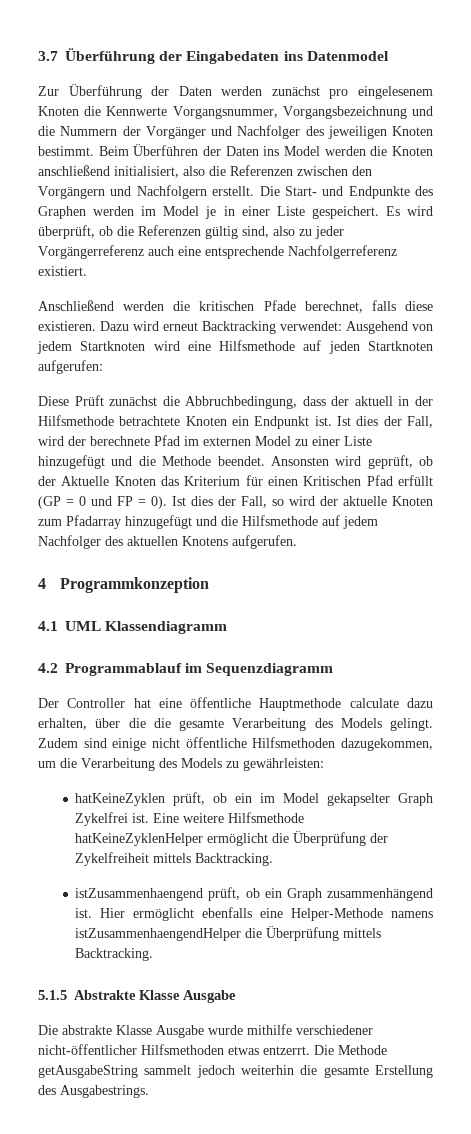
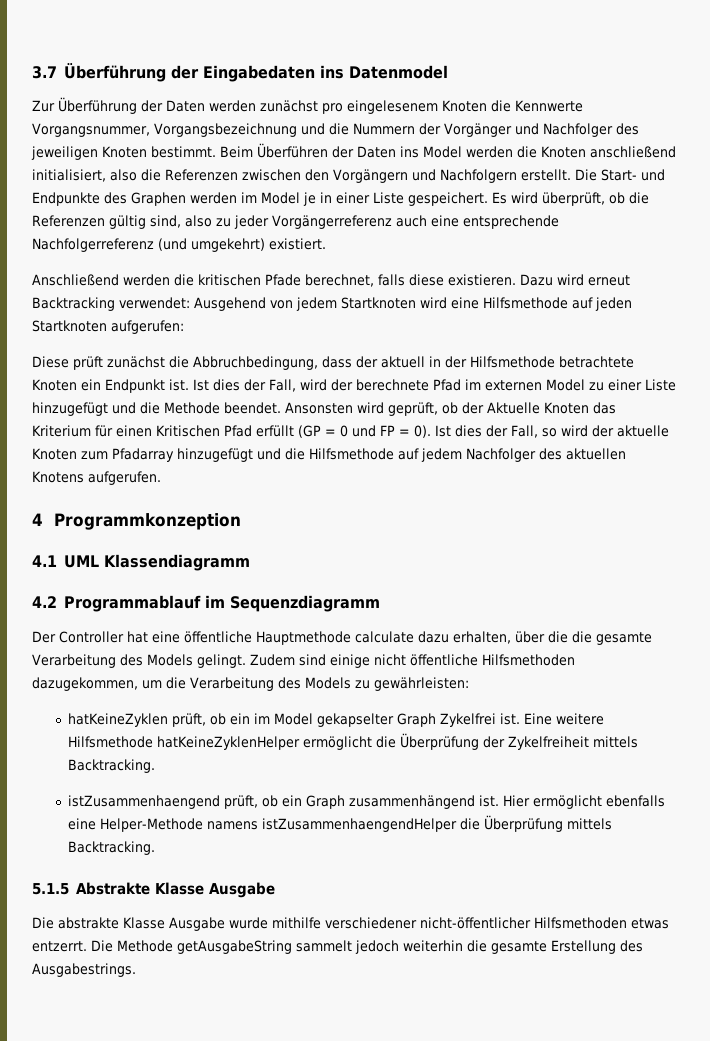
(397, 252) none -> [158,238,265,252] (und umgekehrt)
[74,395,104,406] Prüft -> [73,356,103,370] prüft

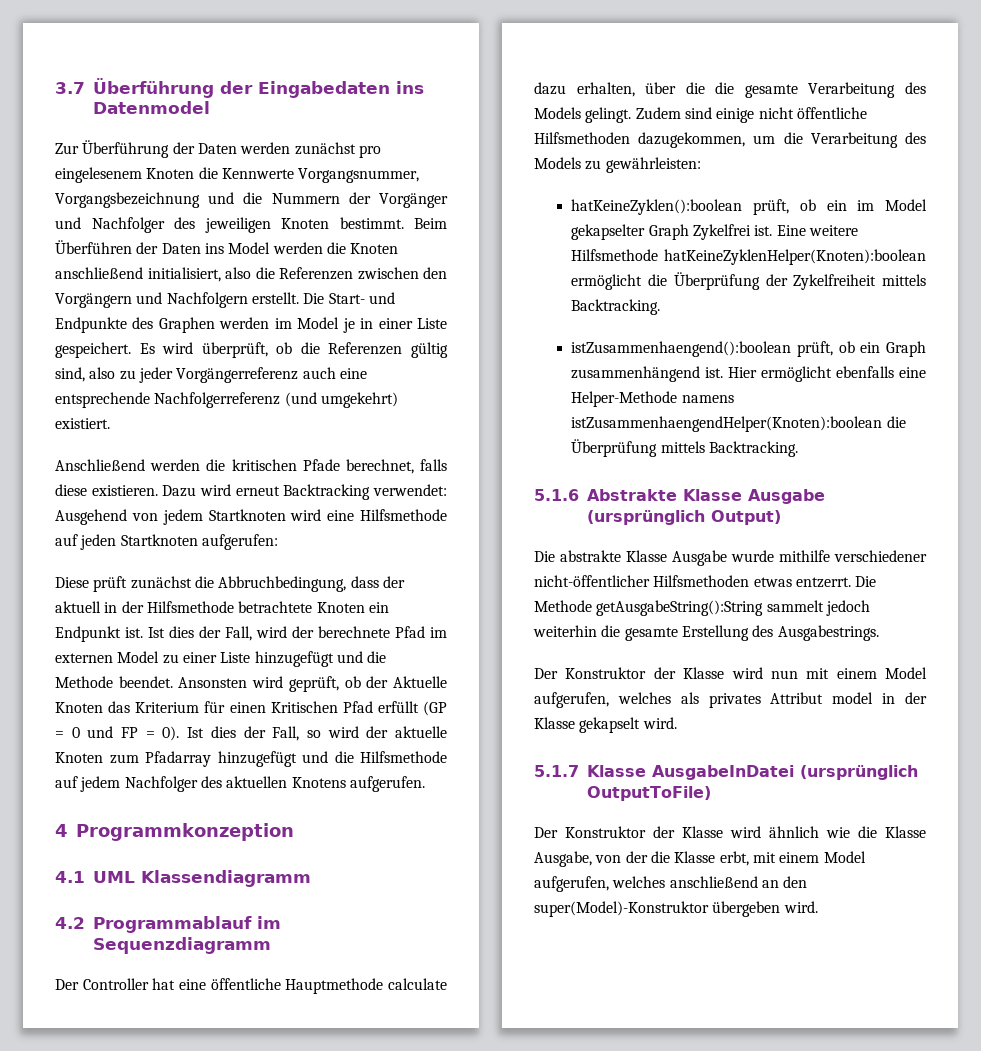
[68,713,169,727] hatKeineZyklen -> [571,199,743,215] hatKeineZyklen():boolean
[157,736,301,750] hatKeineZyklenHelper -> [664,249,926,265] hatKeineZyklenHelper(Knoten):boolean
[68,795,221,809] istZusammenhaengend -> [571,341,792,357] istZusammenhaengend():boolean
[262,818,458,832] istZusammenhaengendHelper -> [571,416,883,432] istZusammenhaengendHelper(Knoten):boolean
[32,883,69,895] 5.1.5 -> [534,489,579,501] 5.1.6
(275, 890) none -> [587,510,781,525] (ursprünglich Output)
[177,940,292,954] getAusgabeString -> [596,600,764,616] getAusgabeString():String
(136, 970) none -> [534,667,927,679] [534,692,927,708] [534,717,677,733] [534,765,918,780] [587,786,711,801] [534,826,926,838] [534,851,866,867] [534,876,808,892] [534,901,818,917] // Der Konstruktor der Klasse wird nun mit einem Model aufgerufen, welches als privates Attribut model in der Klasse gekapselt wird. // 5.1.7 Klasse AusgabeInDatei (ursprünglich OutputToFile) // Der Konstruktor der Klasse wird ähnlich wie die Klasse Ausgabe, von der die Klasse erbt, mit einem Model aufgerufen, welches anschließend an den super(Model)-Konstruktor übergeben wird.

